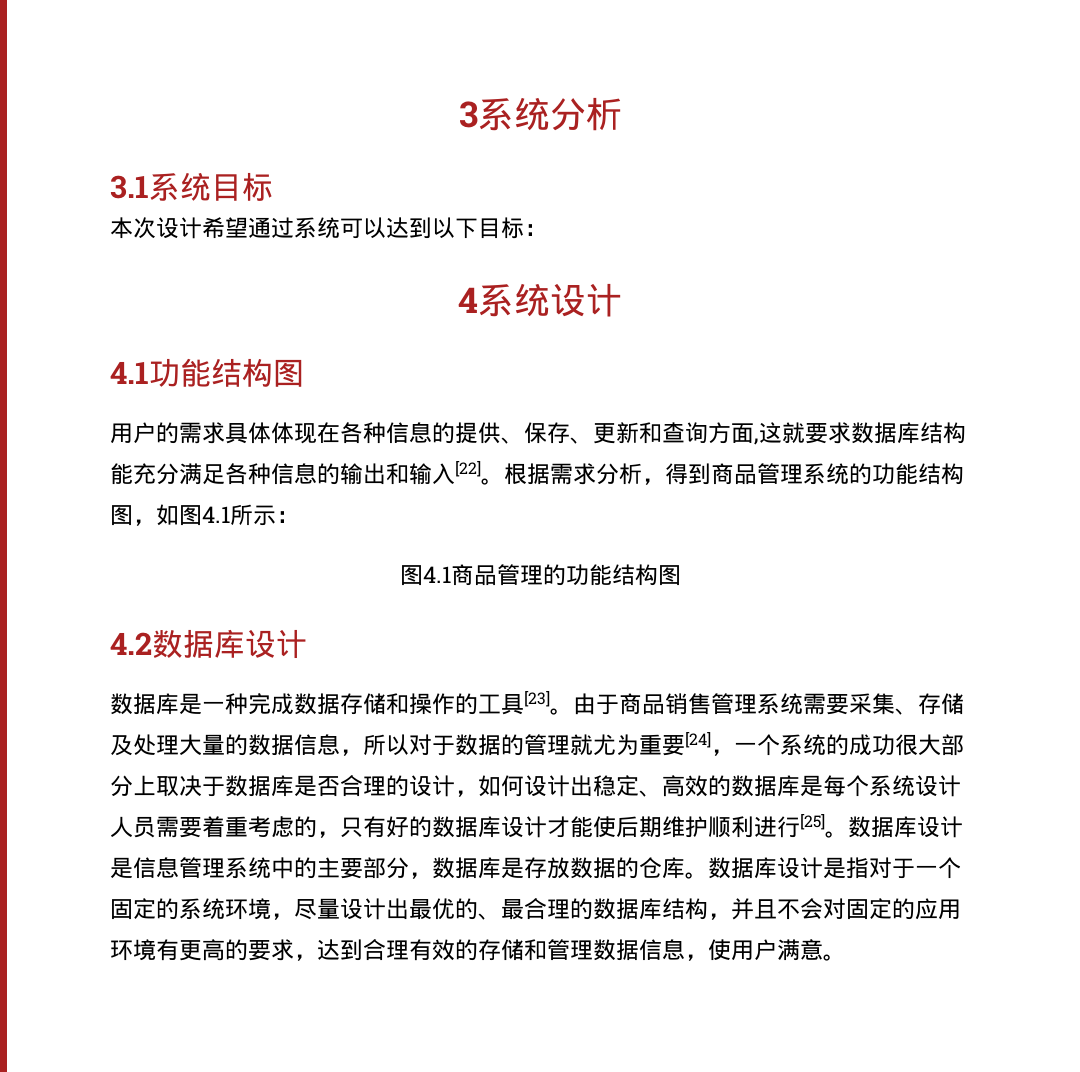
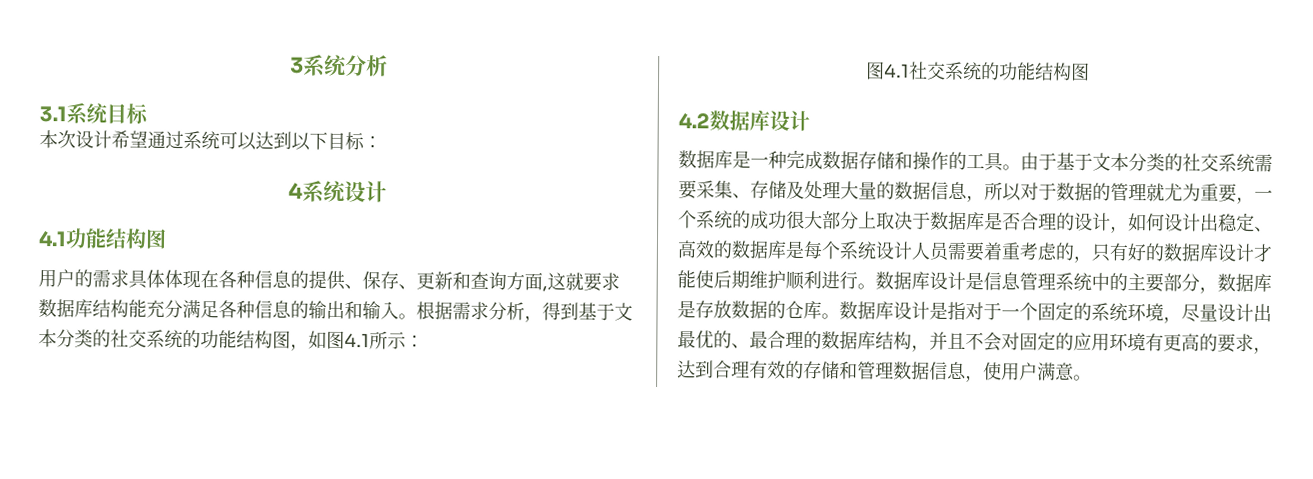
[455,461,481,477] [22] -> (399, 310) none
[711,463,803,485] 商品管理 -> [578,302,633,321] [38,329,147,348] 基于文本分类的社交
[450,564,543,586] 商品管理 -> [908,61,982,81] 社交系统
[524,691,550,707] [550,693,757,715] [23]。由于商品销售管理 -> [1002,152,1219,172] 。由于基于文本分类的社交
[685,732,711,748] [24] -> (1237, 193) none
[800,814,825,830] [25] -> (858, 280) none

